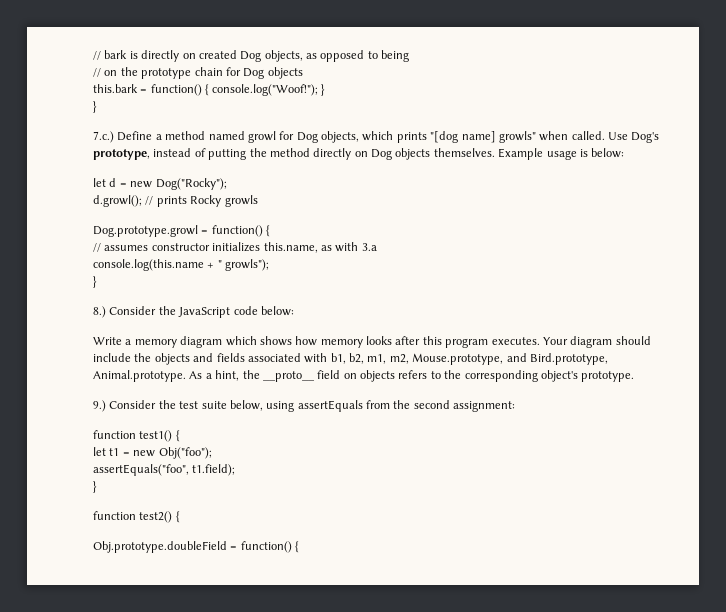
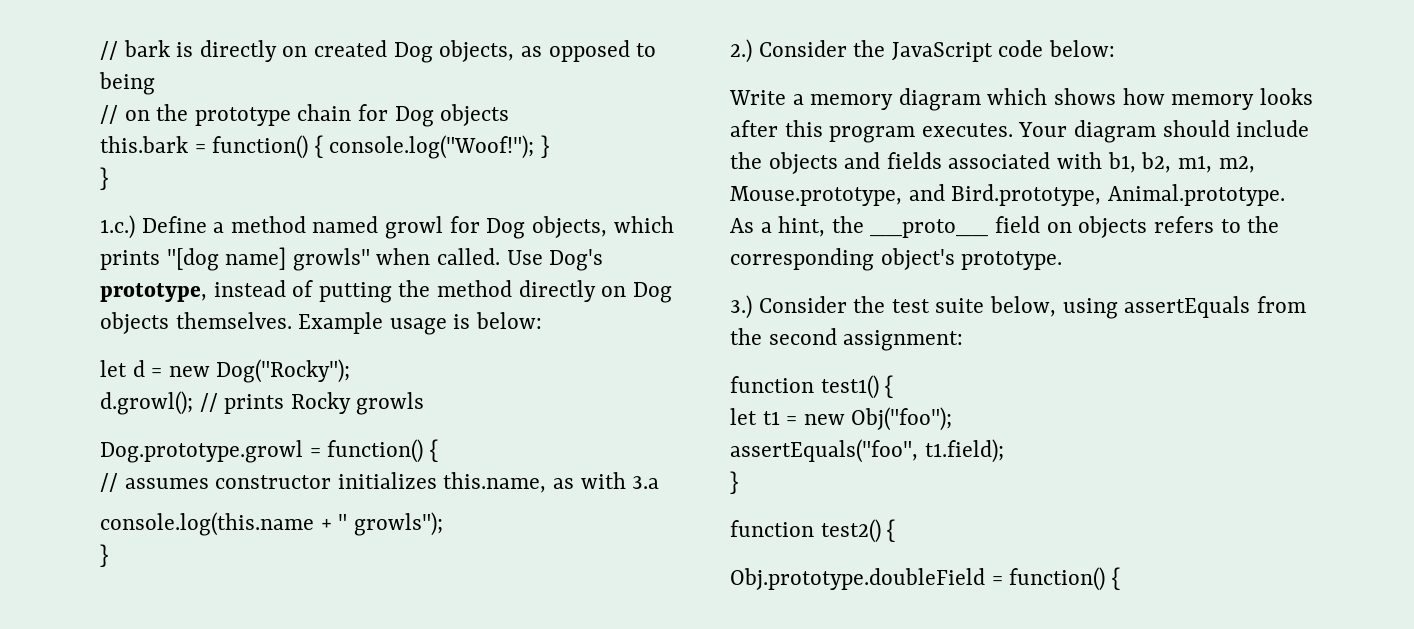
[93,131,114,143] 7.c.) -> [100,215,135,239] 1.c.)
[93,306,106,318] 8.) -> [730,39,752,63] 2.)
[93,400,106,412] 9.) -> [730,295,752,319] 3.)

